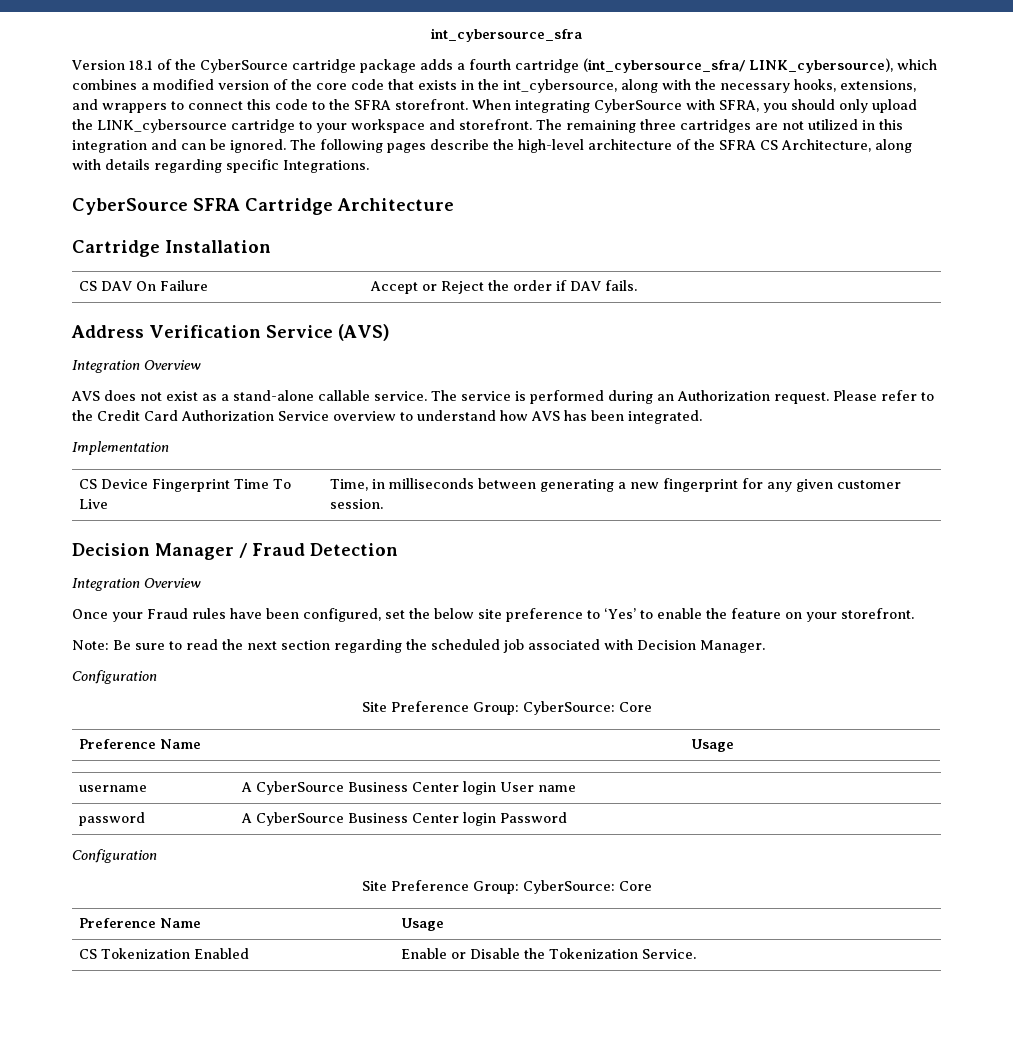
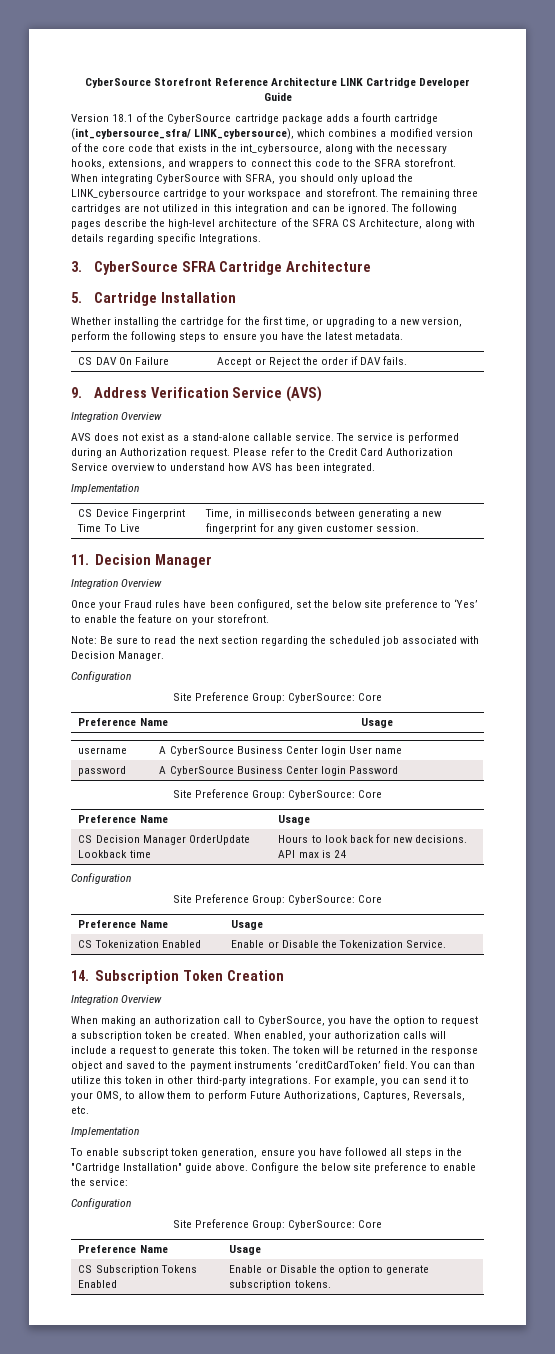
[431,28,582,42] int_cybersource_sfra -> [84,77,471,88] [263,92,292,101] CyberSource Storefront Reference Architecture LINK Cartridge Developer Guide
(369, 166) none -> [71,261,82,272] 3.
(454, 204) none -> [71,292,82,303] 5.
(271, 246) none -> [71,316,463,327] [71,331,404,342] // Whether installing the cartridge for the first time, or upgrading to a new version, perform the following steps to ensure you have the latest metadata.
(637, 285) none -> [71,387,82,398] 9.
[72,543,398,560] Decision Manager / Fraud Detection -> [71,554,212,568] 11. Decision Manager
(567, 817) none -> [172,789,383,800] [78,815,168,823] [278,815,311,825] [78,835,250,845] [78,850,151,858] [278,834,468,843] [278,850,346,858] // Site Preference Group: CyberSource: Core // Preference Name | Usage // CS Decision Manager OrderUpdate Lookback time | Hours to look back for new decisions. API max is 24
(696, 954) none -> [71,970,284,984] [71,995,163,1005] [71,1016,479,1026] [71,1031,447,1041] [71,1046,479,1056] [71,1060,476,1071] [71,1076,470,1086] [71,1090,466,1101] [71,1106,89,1114] [71,1127,139,1137] [70,1147,463,1158] [71,1162,477,1173] [71,1178,129,1186] [71,1198,131,1209] [172,1219,383,1230] [78,1245,168,1253] [229,1245,262,1255] [78,1265,197,1275] [78,1280,118,1288] [229,1265,430,1275] [229,1280,331,1290] // 14. Subscription Token Creation // Integration Overview // When making an authorization call to CyberSource, you have the option to request a subscription token be created. When enabled, your authorization calls will include a request to generate this token. The token will be returned in the response object and saved to the payment instruments ‘creditCardToken’ field. You can than utilize this token in other third-party integrations. For example, you can send it to your OMS, to allow them to perform Future Authorizations, Captures, Reversals, etc. // Implementation // To enable subscript token generation, ensure you have followed all steps in the "Cartridge Installation" guide above. Configure the below site preference to enable the service: // Configuration // Site Preference Group: CyberSource: Core // Preference Name | Usage // CS Subscription Tokens Enabled | Enable or Disable the option to generate subscription tokens.

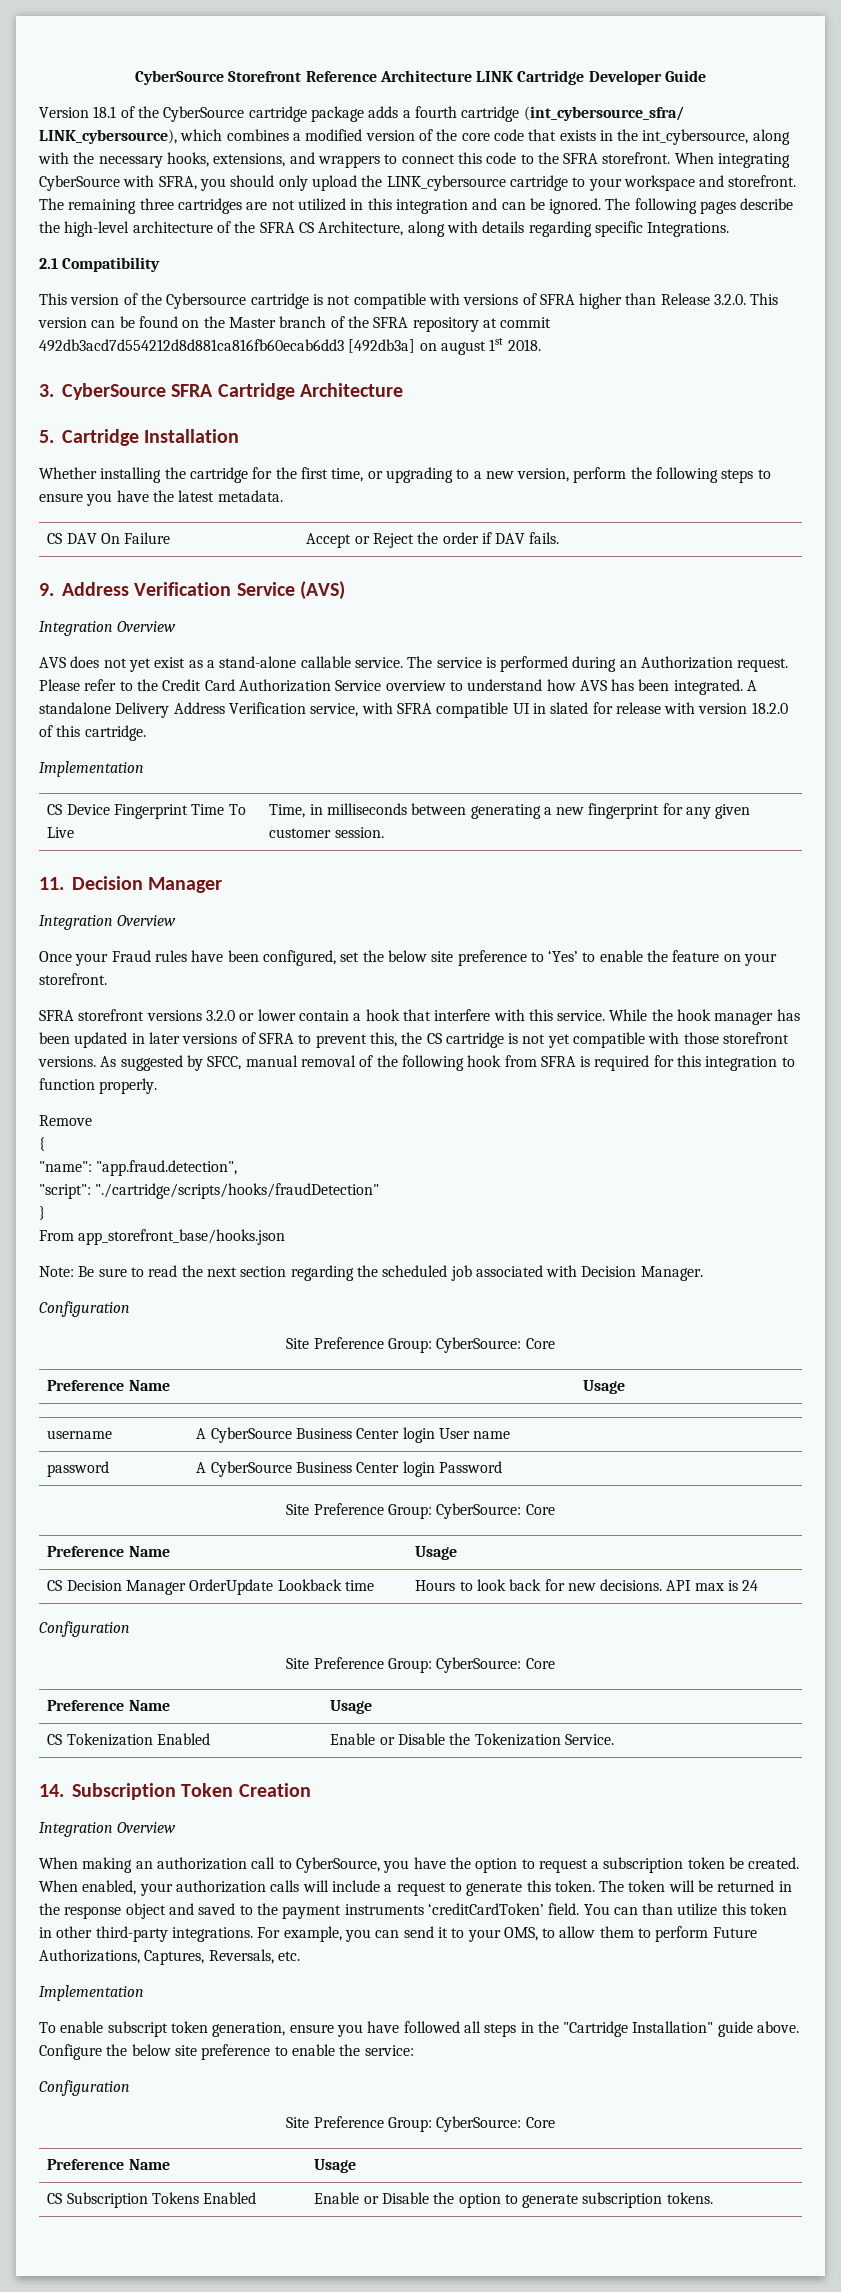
(262, 239) none -> [39,257,161,272] [39,293,779,309] [38,316,552,332] [39,338,541,355] // 2.1 Compatibility // This version of the Cybersource cartridge is not compatible with versions of SFRA higher than Release 3.2.0. This version can be found on the Master branch of the SFRA repository at commit 492db3acd7d554212d8d881ca816fb60ecab6dd3 [492db3a] on august 1st 2018.
(139, 437) none -> [128,658,151,672] yet
(375, 468) none -> [747,680,758,691] [39,702,788,718] [39,725,146,741] A standalone Delivery Address Verification service, with SFRA compatible UI in slated for release with version 18.2.0 of this cartridge.
(269, 618) none -> [39,1009,800,1025] [39,1032,790,1048] [38,1055,795,1071] [39,1078,158,1094] [39,1115,92,1126] [39,1137,45,1151] [39,1160,238,1176] [39,1183,380,1199] [39,1206,45,1220] [39,1229,286,1245] // SFRA storefront versions 3.2.0 or lower contain a hook that interfere with this service. While the hook manager has been updated in later versions of SFRA to prevent this, the CS cartridge is not yet compatible with those storefront versions. As suggested by SFCC, manual removal of the following hook from SFRA is required for this integration to function properly. // Remove // { // "name": "app.fraud.detection", // "script": "./cartridge/scripts/hooks/fraudDetection" // } // From app_storefront_base/hooks.json

